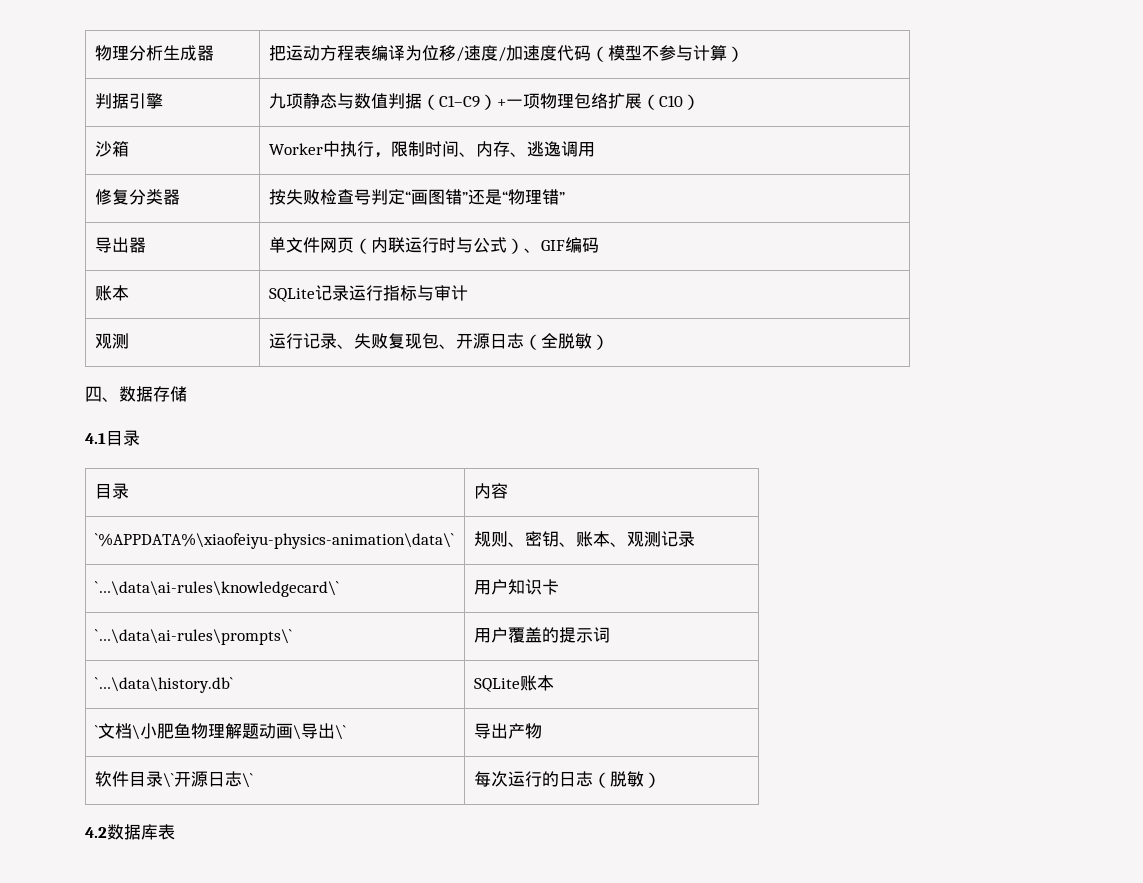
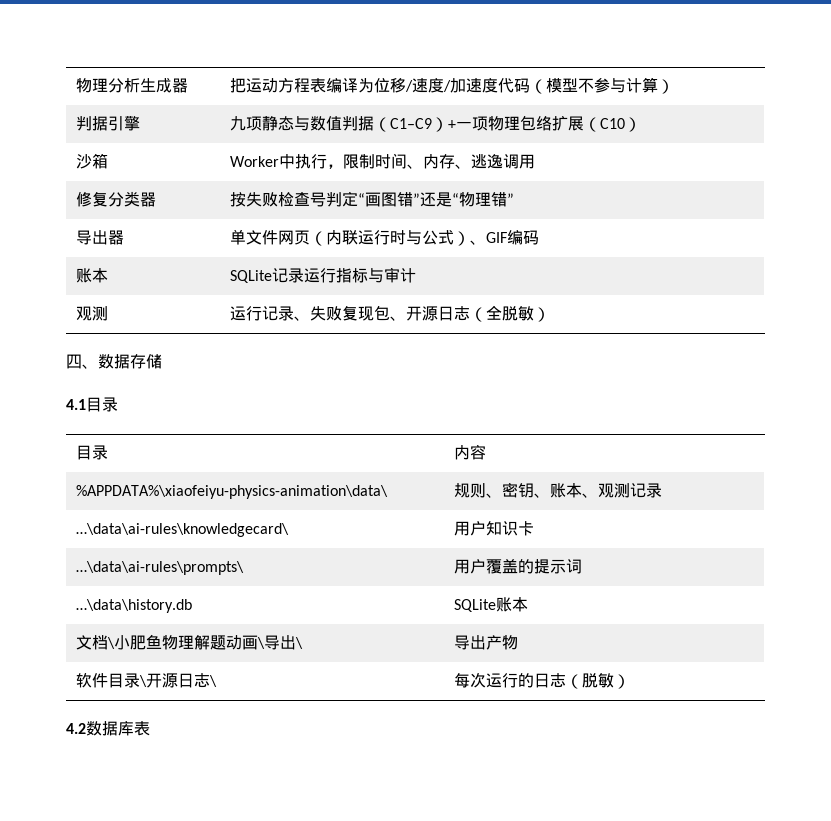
[94,533,454,549] `%APPDATA%\xiaofeiyu-physics-animation\data\` -> [76,485,389,499] %APPDATA%\xiaofeiyu-physics-animation\data\
[94,581,339,597] `…\data\ai-rules\knowledgecard\` -> [76,523,290,537] …\data\ai-rules\knowledgecard\
[94,629,292,645] `…\data\ai-rules\prompts\` -> [76,561,245,575] …\data\ai-rules\prompts\
[94,677,233,693] `…\data\history.db` -> [76,599,193,613] …\data\history.db
[94,725,98,737] ` -> (529, 604) none
[334,725,346,740] \` -> [295,637,304,649] \
[162,771,253,788] \`开源日志\` -> [139,673,218,688] \开源日志\

